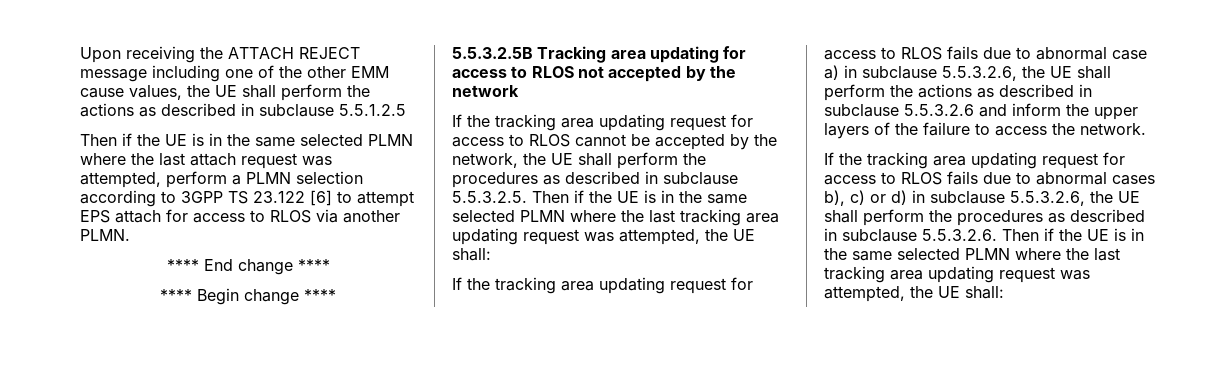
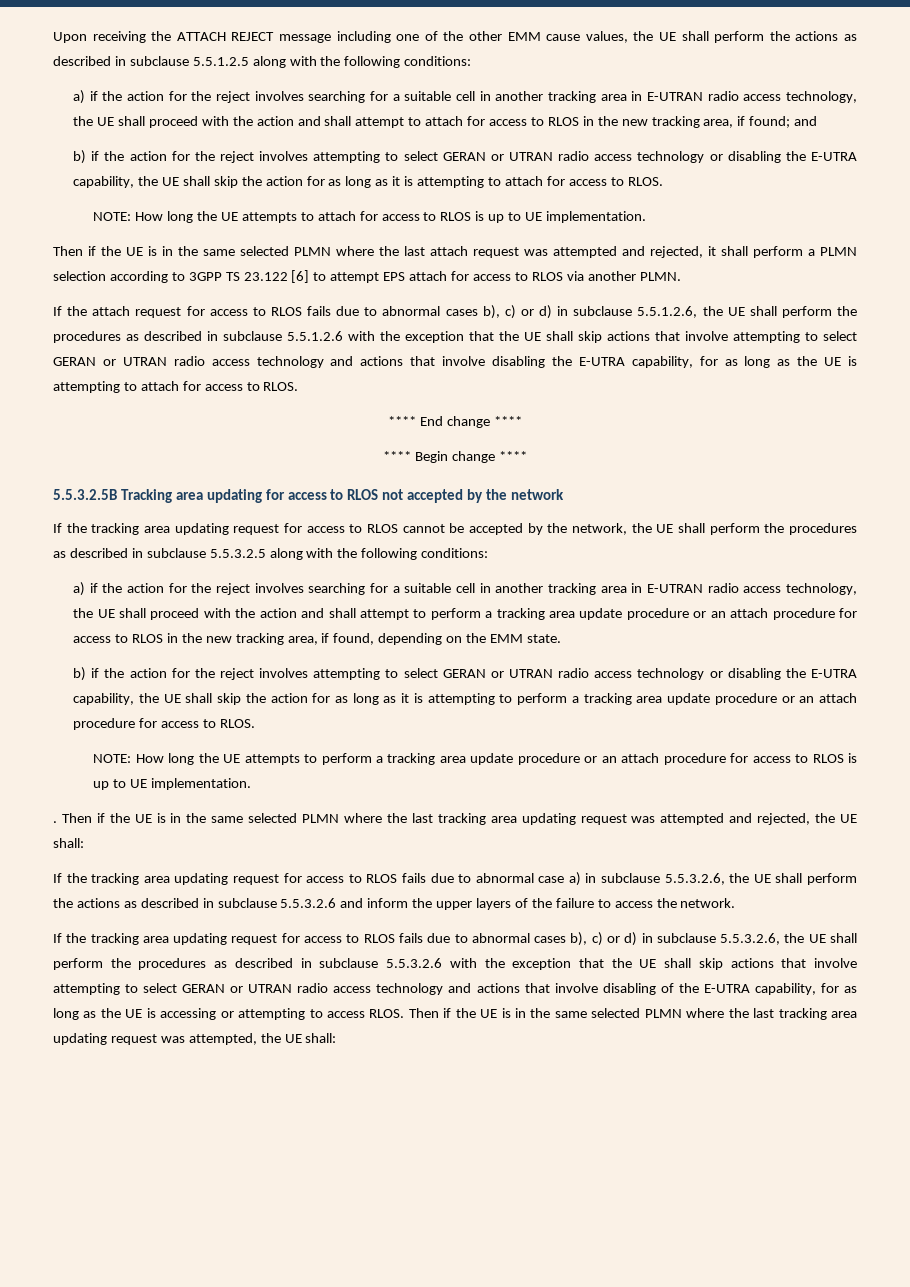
(406, 110) none -> [252,56,472,68] [73,90,857,104] [73,116,818,128] [73,150,857,164] [73,176,663,188] [93,211,646,223] along with the following conditions: // a) if the action for the reject involves searching for a suitable cell in another tracking area in E-UTRAN radio access technology, the UE shall proceed with the action and shall attempt to attach for access to RLOS in the new tracking area, if found; and // b) if the action for the reject involves attempting to select GERAN or UTRAN radio access technology or disabling the E-UTRA capability, the UE shall skip the action for as long as it is attempting to attach for access to RLOS. // NOTE: How long the UE attempts to attach for access to RLOS is up to UE implementation.
[80,172,161,188] attempted, -> [553,246,748,258] attempted and rejected, it shall
(130, 235) none -> [53,305,857,319] [53,331,857,343] [53,356,857,368] [53,381,299,393] // If the attach request for access to RLOS fails due to abnormal cases b), c) or d) in subclause 5.5.1.2.6, the UE shall perform the procedures as described in subclause 5.5.1.2.6 with the exception that the UE shall skip actions that involve attempting to select GERAN or UTRAN radio access technology and actions that involve disabling the E-UTRA capability, for as long as the UE is attempting to attach for access to RLOS.
[452,191,527,203] 5.5.3.2.5. -> [209,548,489,560] [73,582,857,596] [73,608,857,620] [73,633,561,645] [73,667,857,681] [73,693,857,705] [73,718,255,730] [93,753,858,765] [93,778,252,790] [53,821,57,823] 5.5.3.2.5 along with the following conditions: // a) if the action for the reject involves searching for a suitable cell in another tracking area in E-UTRAN radio access technology, the UE shall proceed with the action and shall attempt to perform a tracking area update procedure or an attach procedure for access to RLOS in the new tracking area, if found, depending on the EMM state. // b) if the action for the reject involves attempting to select GERAN or UTRAN radio access technology or disabling the E-UTRA capability, the UE shall skip the action for as long as it is attempting to perform a tracking area update procedure or an attach procedure for access to RLOS. // NOTE: How long the UE attempts to perform a tracking area update procedure or an attach procedure for access to RLOS is up to UE implementation. // .
[619,229,700,245] attempted, -> [660,813,811,825] attempted and rejected,
[922,229,997,241] 5.5.3.2.6. -> [386,958,857,970] [53,983,858,995] [53,1008,405,1020] 5.5.3.2.6 with the exception that the UE shall skip actions that involve attempting to select GERAN or UTRAN radio access technology and actions that involve disabling of the E-UTRA capability, for as long as the UE is accessing or attempting to access RLOS.

